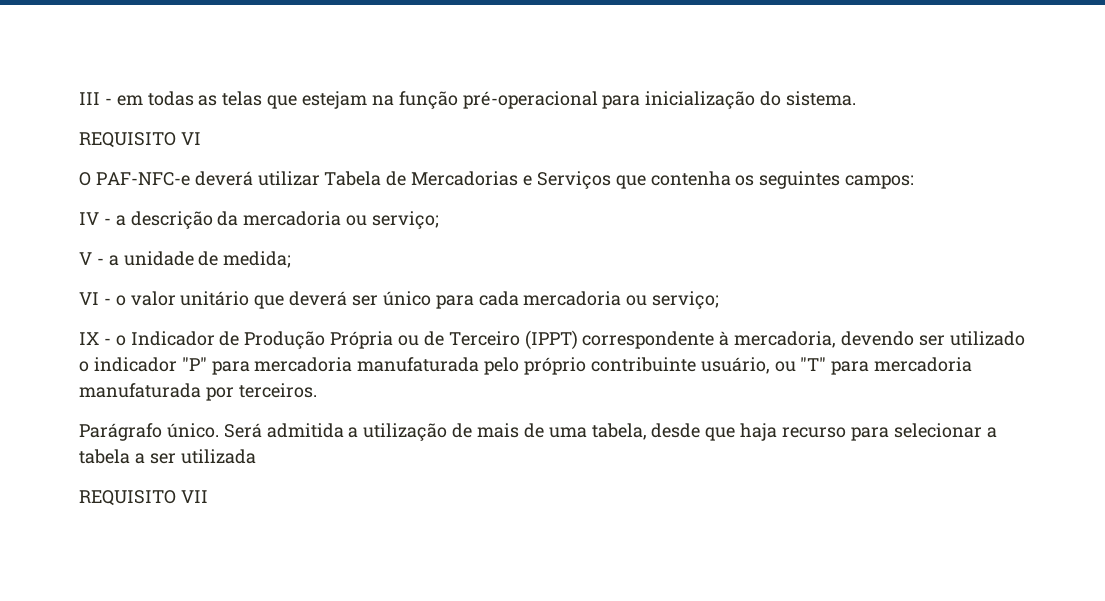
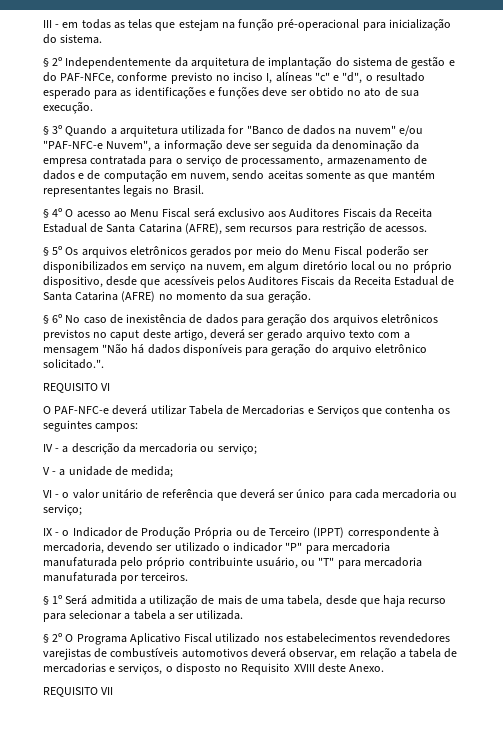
(857, 98) none -> [43,56,455,69] [43,72,425,84] [43,86,419,99] [43,101,93,114] [43,125,423,137] [43,139,420,152] [43,155,427,167] [43,169,435,182] [43,185,204,197] [43,208,433,218] [43,222,428,235] [43,245,429,258] [43,261,452,273] [43,276,455,288] [43,290,311,303] [43,313,438,326] [43,329,410,341] [43,343,428,356] [43,359,104,369] // § 2º Independentemente da arquitetura de implantação do sistema de gestão e do PAF-NFCe, conforme previsto no inciso I, alíneas "c" e "d", o resultado esperado para as identificações e funções deve ser obtido no ato de sua execução. // § 3º Quando a arquitetura utilizada for "Banco de dados na nuvem" e/ou "PAF-NFC-e Nuvem", a informação deve ser seguida da denominação da empresa contratada para o serviço de processamento, armazenamento de dados e de computação em nuvem, sendo aceitas somente as que mantém representantes legais no Brasil. // § 4º O acesso ao Menu Fiscal será exclusivo aos Auditores Fiscais da Receita Estadual de Santa Catarina (AFRE), sem recursos para restrição de acessos. // § 5º Os arquivos eletrônicos gerados por meio do Menu Fiscal poderão ser disponibilizados em serviço na nuvem, em algum diretório local ou no próprio dispositivo, desde que acessíveis pelos Auditores Fiscais da Receita Estadual de Santa Catarina (AFRE) no momento da sua geração. // § 6º No caso de inexistência de dados para geração dos arquivos eletrônicos previstos no caput deste artigo, deverá ser gerado arquivo texto com a mensagem "Não há dados disponíveis para geração do arquivo eletrônico solicitado.".
(250, 298) none -> [146,489,214,499] de referência
[79,423,219,441] Parágrafo único. -> [43,595,63,605] § 1º
[180,449,256,464] utilizada -> [196,610,244,620] [43,633,451,645] [43,647,458,660] [43,663,385,675] utilizada. // § 2º O Programa Aplicativo Fiscal utilizado nos estabelecimentos revendedores varejistas de combustíveis automotivos deverá observar, em relação a tabela de mercadorias e serviços, o disposto no Requisito XVIII deste Anexo.

